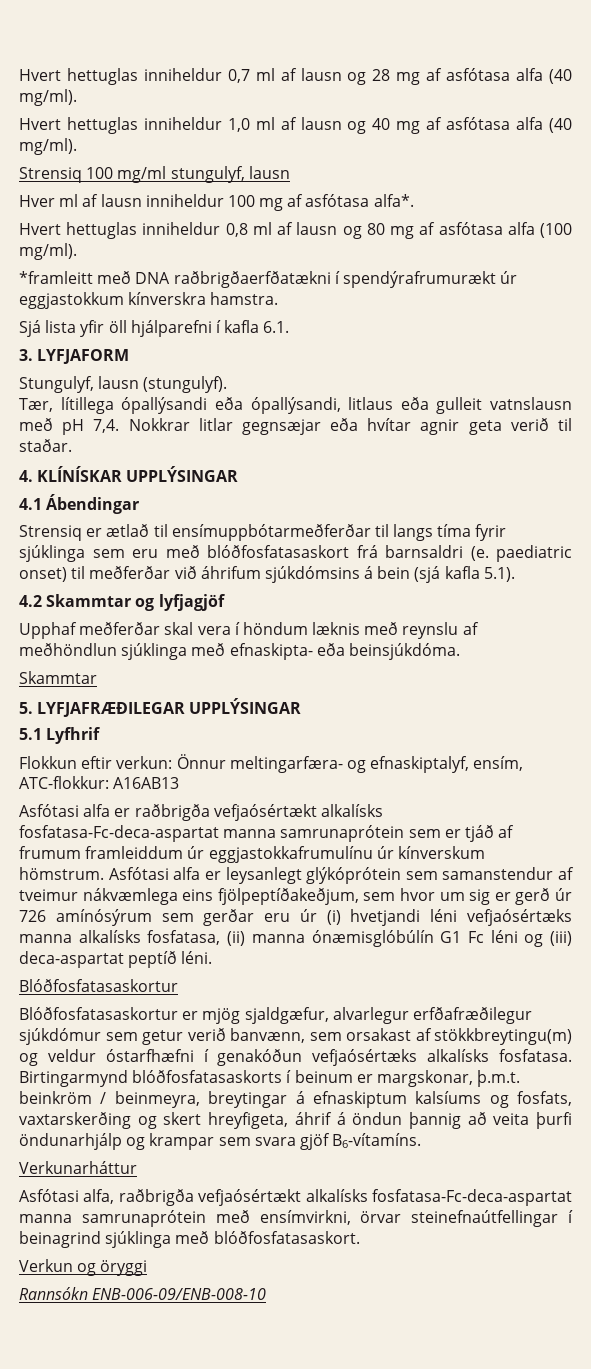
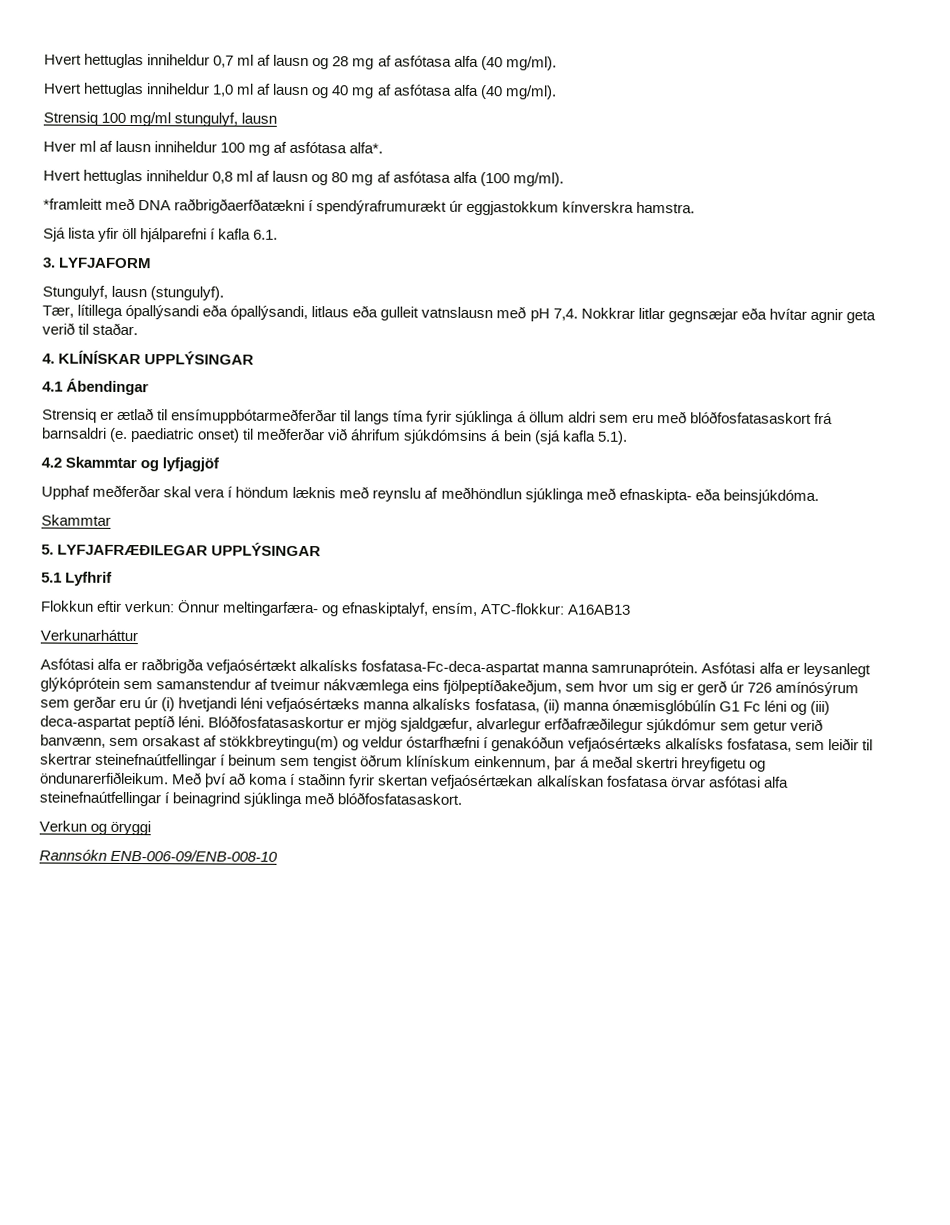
(85, 553) none -> [516,411,596,423] á öllum aldri
(180, 783) none -> [40,629,138,642] // Verkunarháttur
[280,825,515,842] [19,846,485,863] [19,867,104,880] samrunaprótein sem er tjáð af frumum framleiddum úr eggjastokkafrumulínu úr kínverskum hömstrum. -> [591,661,699,677] samrunaprótein.
[19,979,178,992] // Blóðfosfatasaskortur // -> (206, 722) none
[499,1049,573,1062] [19,1070,521,1087] [19,1091,572,1108] [19,1112,572,1129] [19,1133,422,1150] [19,1161,137,1174] [19,1189,573,1206] [19,1210,402,1227] fosfatasa. Birtingarmynd blóðfosfatasaskorts í beinum er margskonar, þ.m.t. beinkröm / beinmeyra, breytingar á efnaskiptum kalsíums og fosfats, vaxtarskerðing og skert hreyfigeta, áhrif á öndun þannig að veita þurfi öndunarhjálp og krampar sem svara gjöf B6-vítamíns. // Verkunarháttur // Asfótasi alfa, raðbrigða vefjaósértækt alkalísks fosfatasa-Fc-deca-aspartat manna samrunaprótein með ensímvirkni, örvar -> [726,738,873,752] [40,753,766,772] [40,771,789,790] fosfatasa, sem leiðir til skertrar steinefnaútfellingar í beinum sem tengist öðrum klínískum einkennum, þar á meðal skertri hreyfigetu og öndunarerfiðleikum. Með því að koma í staðinn fyrir skertan vefjaósértækan alkalískan fosfatasa örvar asfótasi alfa

